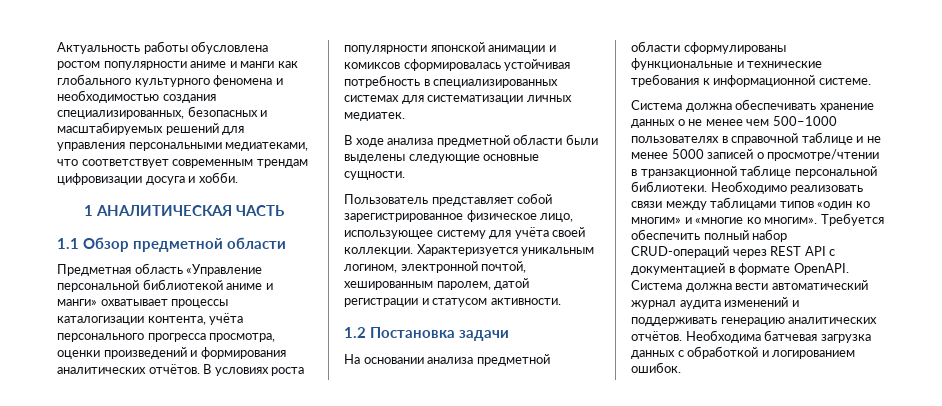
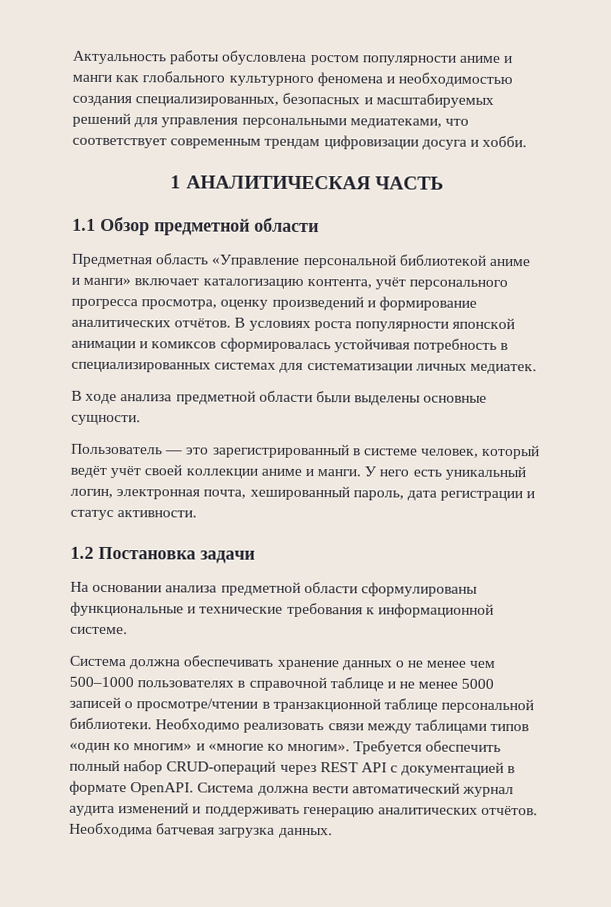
[100,299,229,308] [57,313,244,325] охватывает процессы каталогизации контента, учёта -> [134,277,406,290] включает каталогизацию контента, учёт
[57,350,100,359] оценки -> [220,299,269,310] оценку
[200,347,286,359] формирования -> [378,296,477,311] формирование
[408,154,480,163] следующие -> (422, 400) none
[431,193,553,206] [344,210,574,222] [344,227,586,239] [344,244,595,256] [344,261,527,273] [344,278,530,290] представляет собой зарегистрированное физическое лицо, использующее систему для учёта своей коллекции. Характеризуется уникальным логином, электронной почтой, хешированным паролем, датой -> [164,443,541,460] [70,464,526,481] [70,485,437,501] — это зарегистрированный в системе человек, который ведёт учёт своей коллекции аниме и манги. У него есть уникальный логин, электронная почта, хешированный пароль, дата
[432,298,488,307] статусом -> [70,509,114,521] статус
[631,346,856,359] [631,362,681,373] данных с обработкой и логированием ошибок. -> [278,827,333,839] данных.

